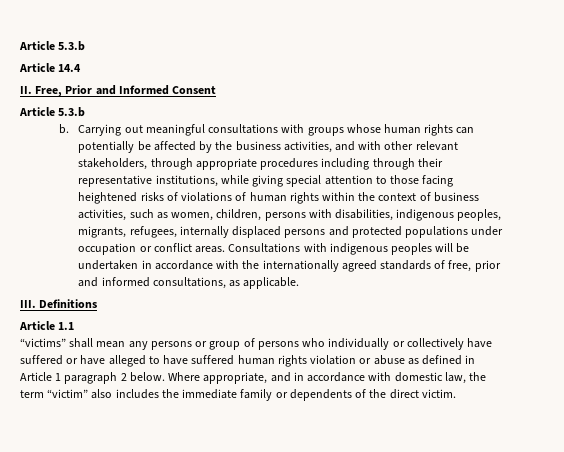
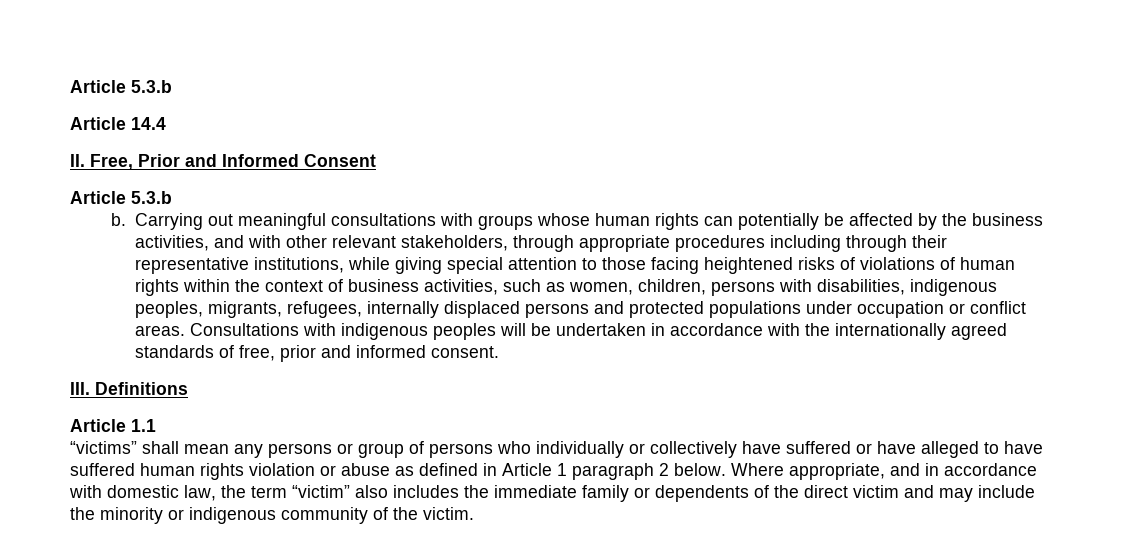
[152,277,300,289] consultations, as applicable. -> [430,346,499,358] consent.
(419, 394) none -> [853,485,1035,502] [70,507,418,524] victim and may include the minority or indigenous community of the

